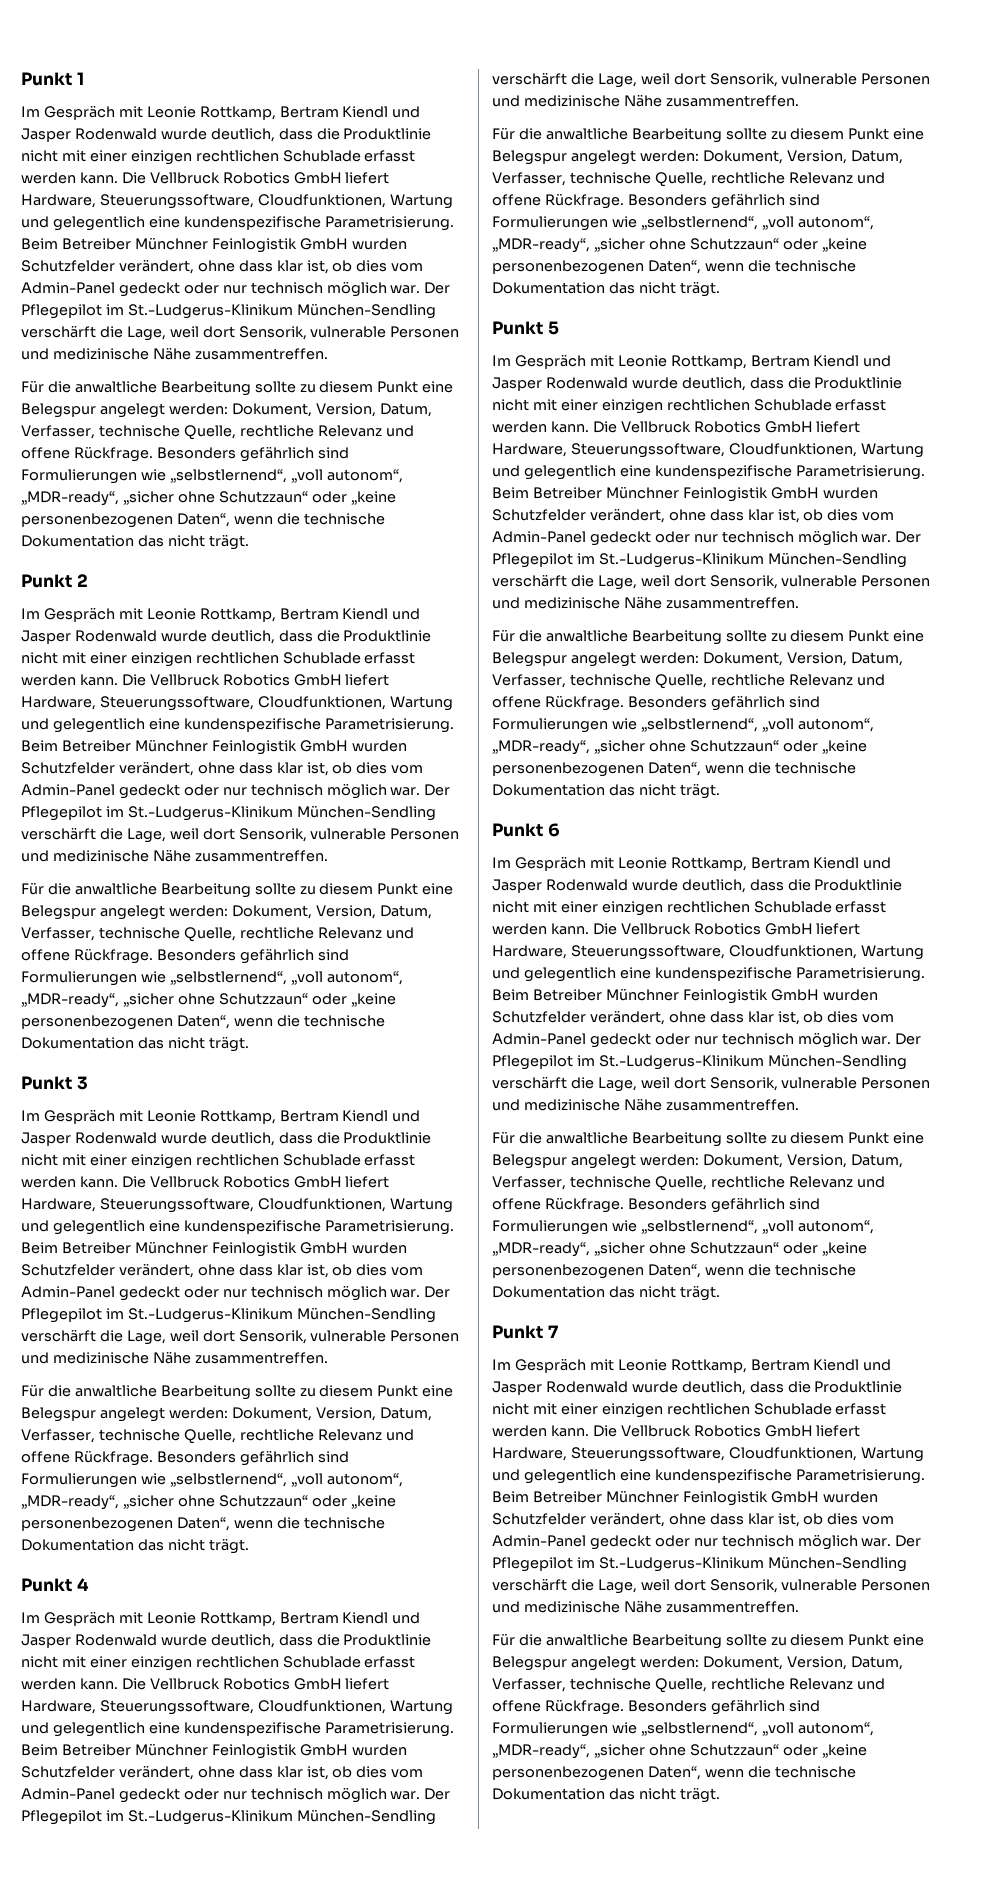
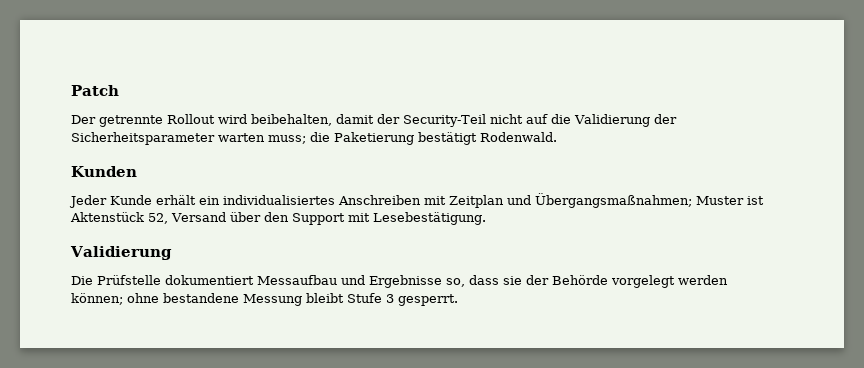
[21,72,84,86] [21,105,421,120] [21,128,432,142] [21,150,416,165] [21,172,390,184] [21,194,453,209] [21,216,454,231] [21,237,407,253] [21,259,424,274] [21,281,451,297] [21,303,436,319] [21,325,460,341] [21,347,328,360] [21,380,454,396] [21,403,432,418] [21,425,414,440] [21,446,349,462] [21,469,403,484] [21,491,396,506] [21,513,385,528] [21,534,249,550] [21,574,88,588] [21,607,421,622] [21,630,432,644] [21,652,416,667] [21,674,390,686] [21,696,453,711] [21,718,454,733] [21,739,407,755] [21,761,424,776] [21,783,451,799] [21,805,436,821] [21,827,460,843] [21,849,328,862] [21,882,454,898] [21,905,432,920] [21,927,414,942] [21,948,349,964] [21,971,403,986] [21,993,396,1008] [21,1015,385,1030] [21,1036,249,1052] [21,1076,88,1090] [21,1109,421,1124] [21,1132,432,1146] [21,1154,416,1169] [21,1176,390,1188] [21,1198,453,1213] [21,1220,454,1235] [21,1241,407,1257] [21,1263,424,1278] [21,1285,451,1301] [21,1307,436,1323] [21,1329,460,1345] [21,1351,328,1364] [21,1384,454,1400] [21,1407,432,1422] [21,1429,414,1444] [21,1450,349,1466] [21,1473,403,1488] [21,1495,396,1510] [21,1517,385,1532] [21,1538,249,1554] [21,1578,89,1592] [21,1611,421,1626] [21,1634,432,1648] [21,1656,416,1671] [21,1678,390,1690] [21,1700,453,1715] [21,1722,454,1737] [21,1743,407,1759] [21,1765,424,1780] [21,1787,451,1803] [21,1809,436,1825] [492,72,931,88] [492,94,799,107] [492,127,925,143] [492,150,903,165] [492,172,885,187] [492,193,820,209] [492,216,874,231] [492,238,867,253] [492,260,856,275] [492,281,720,297] [492,321,559,335] [492,354,892,369] [492,377,903,391] [492,399,887,414] [492,421,861,433] [492,443,924,458] [492,465,925,480] [492,486,878,502] [492,508,895,523] [492,530,922,546] [492,552,907,568] [492,574,931,590] [492,596,799,609] [492,629,925,645] [492,652,903,667] [492,674,885,689] [492,695,820,711] [492,718,874,733] [492,740,867,755] [492,762,856,777] [492,783,720,799] [492,823,560,837] [492,856,892,871] [492,879,903,893] [492,901,887,916] [492,923,861,935] [492,945,924,960] [492,967,925,982] [492,988,878,1004] [492,1010,895,1025] [492,1032,922,1048] [492,1054,907,1070] [492,1076,931,1092] [492,1098,799,1111] [492,1131,925,1147] [492,1154,903,1169] [492,1176,885,1191] [492,1197,820,1213] [492,1220,874,1235] [492,1242,867,1257] [492,1264,856,1279] [492,1285,720,1301] [492,1325,558,1339] [492,1358,892,1373] [492,1381,903,1395] [492,1403,887,1418] [492,1425,861,1437] [492,1447,924,1462] [492,1469,925,1484] [492,1490,878,1506] [492,1512,895,1527] [492,1534,922,1550] [492,1556,907,1572] [492,1578,931,1594] [492,1600,799,1613] [492,1633,925,1649] [492,1656,903,1671] [492,1678,885,1693] [492,1699,820,1715] [492,1722,874,1737] [492,1744,867,1759] [492,1766,856,1781] [492,1787,720,1803] Punkt 1 // Im Gespräch mit Leonie Rottkamp, Bertram Kiendl und Jasper Rodenwald wurde deutlich, dass die Produktlinie nicht mit einer einzigen rechtlichen Schublade erfasst werden kann. Die Vellbruck Robotics GmbH liefert Hardware, Steuerungssoftware, Cloudfunktionen, Wartung und gelegentlich eine kundenspezifische Parametrisierung. Beim Betreiber Münchner Feinlogistik GmbH wurden Schutzfelder verändert, ohne dass klar ist, ob dies vom Admin-Panel gedeckt oder nur technisch möglich war. Der Pflegepilot im St.-Ludgerus-Klinikum München-Sendling verschärft die Lage, weil dort Sensorik, vulnerable Personen und medizinische Nähe zusammentreffen. // Für die anwaltliche Bearbeitung sollte zu diesem Punkt eine Belegspur angelegt werden: Dokument, Version, Datum, Verfasser, technische Quelle, rechtliche Relevanz und offene Rückfrage. Besonders gefährlich sind Formulierungen wie „selbstlernend“, „voll autonom“, „MDR-ready“, „sicher ohne Schutzzaun“ oder „keine personenbezogenen Daten“, wenn die technische Dokumentation das nicht trägt. // Punkt 2 // Im Gespräch mit Leonie Rottkamp, Bertram Kiendl und Jasper Rodenwald wurde deutlich, dass die Produktlinie nicht mit einer einzigen rechtlichen Schublade erfasst werden kann. Die Vellbruck Robotics GmbH liefert Hardware, Steuerungssoftware, Cloudfunktionen, Wartung und gelegentlich eine kundenspezifische Parametrisierung. Beim Betreiber Münchner Feinlogistik GmbH wurden Schutzfelder verändert, ohne dass klar ist, ob dies vom Admin-Panel gedeckt oder nur technisch möglich war. Der Pflegepilot im St.-Ludgerus-Klinikum München-Sendling verschärft die Lage, weil dort Sensorik, vulnerable Personen und medizinische Nähe zusammentreffen. // Für die anwaltliche Bearbeitung sollte zu diesem Punkt eine Belegspur angelegt werden: Dokument, Version, Datum, Verfasser, technische Quelle, rechtliche Relevanz und offene Rückfrage. Besonders gefährlich sind Formulierungen wie „selbstlernend“, „voll autonom“, „MDR-ready“, „sicher ohne Schutzzaun“ oder „keine personenbezogenen Daten“, wenn die technische Dokumentation das nicht trägt. // Punkt 3 // Im Gespräch mit Leonie Rottkamp, Bertram Kiendl und Jasper Rodenwald wurde deutlich, dass die Produktlinie nicht mit einer einzigen rechtlichen Schublade erfasst werden kann. Die Vellbruck Robotics GmbH liefert Hardware, Steuerungssoftware, Cloudfunktionen, Wartung und gelegentlich eine kundenspezifische Parametrisierung. Beim Betreiber Münchner Feinlogistik GmbH wurden Schutzfelder verändert, ohne dass klar ist, ob dies vom Admin-Panel gedeckt oder nur technisch möglich war. Der Pflegepilot im St.-Ludgerus-Klinikum München-Sendling verschärft die Lage, weil dort Sensorik, vulnerable Personen und medizinische Nähe zusammentreffen. // Für die anwaltliche Bearbeitung sollte zu diesem Punkt eine Belegspur angelegt werden: Dokument, Version, Datum, Verfasser, technische Quelle, rechtliche Relevanz und offene Rückfrage. Besonders gefährlich sind Formulierungen wie „selbstlernend“, „voll autonom“, „MDR-ready“, „sicher ohne Schutzzaun“ oder „keine personenbezogenen Daten“, wenn die technische Dokumentation das nicht trägt. // Punkt 4 // Im Gespräch mit Leonie Rottkamp, Bertram Kiendl und Jasper Rodenwald wurde deutlich, dass die Produktlinie nicht mit einer einzigen rechtlichen Schublade erfasst werden kann. Die Vellbruck Robotics GmbH liefert Hardware, Steuerungssoftware, Cloudfunktionen, Wartung und gelegentlich eine kundenspezifische Parametrisierung. Beim Betreiber Münchner Feinlogistik GmbH wurden Schutzfelder verändert, ohne dass klar ist, ob dies vom Admin-Panel gedeckt oder nur technisch möglich war. Der Pflegepilot im St.-Ludgerus-Klinikum München-Sendling verschärft die Lage, weil dort Sensorik, vulnerable Personen und medizinische Nähe zusammentreffen. // Für die anwaltliche Bearbeitung sollte zu diesem Punkt eine Belegspur angelegt werden: Dokument, Version, Datum, Verfasser, technische Quelle, rechtliche Relevanz und offene Rückfrage. Besonders gefährlich sind Formulierungen wie „selbstlernend“, „voll autonom“, „MDR-ready“, „sicher ohne Schutzzaun“ oder „keine personenbezogenen Daten“, wenn die technische Dokumentation das nicht trägt. // Punkt 5 // Im Gespräch mit Leonie Rottkamp, Bertram Kiendl und Jasper Rodenwald wurde deutlich, dass die Produktlinie nicht mit einer einzigen rechtlichen Schublade erfasst werden kann. Die Vellbruck Robotics GmbH liefert Hardware, Steuerungssoftware, Cloudfunktionen, Wartung und gelegentlich eine kundenspezifische Parametrisierung. Beim Betreiber Münchner Feinlogistik GmbH wurden Schutzfelder verändert, ohne dass klar ist, ob dies vom Admin-Panel gedeckt oder nur technisch möglich war. Der Pflegepilot im St.-Ludgerus-Klinikum München-Sendling verschärft die Lage, weil dort Sensorik, vulnerable Personen und medizinische Nähe zusammentreffen. // Für die anwaltliche Bearbeitung sollte zu diesem Punkt eine Belegspur angelegt werden: Dokument, Version, Datum, Verfasser, technische Quelle, rechtliche Relevanz und offene Rückfrage. Besonders gefährlich sind Formulierungen wie „selbstlernend“, „voll autonom“, „MDR-ready“, „sicher ohne Schutzzaun“ oder „keine personenbezogenen Daten“, wenn die technische Dokumentation das nicht trägt. // Punkt 6 // Im Gespräch mit Leonie Rottkamp, Bertram Kiendl und Jasper Rodenwald wurde deutlich, dass die Produktlinie nicht mit einer einzigen rechtlichen Schublade erfasst werden kann. Die Vellbruck Robotics GmbH liefert Hardware, Steuerungssoftware, Cloudfunktionen, Wartung und gelegentlich eine kundenspezifische Parametrisierung. Beim Betreiber Münchner Feinlogistik GmbH wurden Schutzfelder verändert, ohne dass klar ist, ob dies vom Admin-Panel gedeckt oder nur technisch möglich war. Der Pflegepilot im St.-Ludgerus-Klinikum München-Sendling verschärft die Lage, weil dort Sensorik, vulnerable Personen und medizinische Nähe zusammentreffen. // Für die anwaltliche Bearbeitung sollte zu diesem Punkt eine Belegspur angelegt werden: Dokument, Version, Datum, Verfasser, technische Quelle, rechtliche Relevanz und offene Rückfrage. Besonders gefährlich sind Formulierungen wie „selbstlernend“, „voll autonom“, „MDR-ready“, „sicher ohne Schutzzaun“ oder „keine personenbezogenen Daten“, wenn die technische Dokumentation das nicht trägt. // Punkt 7 // Im Gespräch mit Leonie Rottkamp, Bertram Kiendl und Jasper Rodenwald wurde deutlich, dass die Produktlinie nicht mit einer einzigen rechtlichen Schublade erfasst werden kann. Die Vellbruck Robotics GmbH liefert Hardware, Steuerungssoftware, Cloudfunktionen, Wartung und gelegentlich eine kundenspezifische Parametrisierung. Beim Betreiber Münchner Feinlogistik GmbH wurden Schutzfelder verändert, ohne dass klar ist, ob dies vom Admin-Panel gedeckt oder nur technisch möglich war. Der Pflegepilot im St.-Ludgerus-Klinikum München-Sendling verschärft die Lage, weil dort Sensorik, vulnerable Personen und medizinische Nähe zusammentreffen. // Für die anwaltliche Bearbeitung sollte zu diesem Punkt eine Belegspur angelegt werden: Dokument, Version, Datum, Verfasser, technische Quelle, rechtliche Relevanz und offene Rückfrage. Besonders gefährlich sind Formulierungen wie „selbstlernend“, „voll autonom“, „MDR-ready“, „sicher ohne Schutzzaun“ oder „keine personenbezogenen Daten“, wenn die technische Dokumentation das nicht trägt. -> [71,85,119,96] [71,114,677,127] [71,132,557,145] [71,166,137,177] [69,193,764,208] [70,212,486,225] [70,246,172,260] [71,275,728,288] [71,293,458,306] Patch // Der getrennte Rollout wird beibehalten, damit der Security-Teil nicht auf die Validierung der Sicherheitsparameter warten muss; die Paketierung bestätigt Rodenwald. // Kunden // Jeder Kunde erhält ein individualisiertes Anschreiben mit Zeitplan und Übergangsmaßnahmen; Muster ist Aktenstück 52, Versand über den Support mit Lesebestätigung. // Validierung // Die Prüfstelle dokumentiert Messaufbau und Ergebnisse so, dass sie der Behörde vorgelegt werden können; ohne bestandene Messung bleibt Stufe 3 gesperrt.

